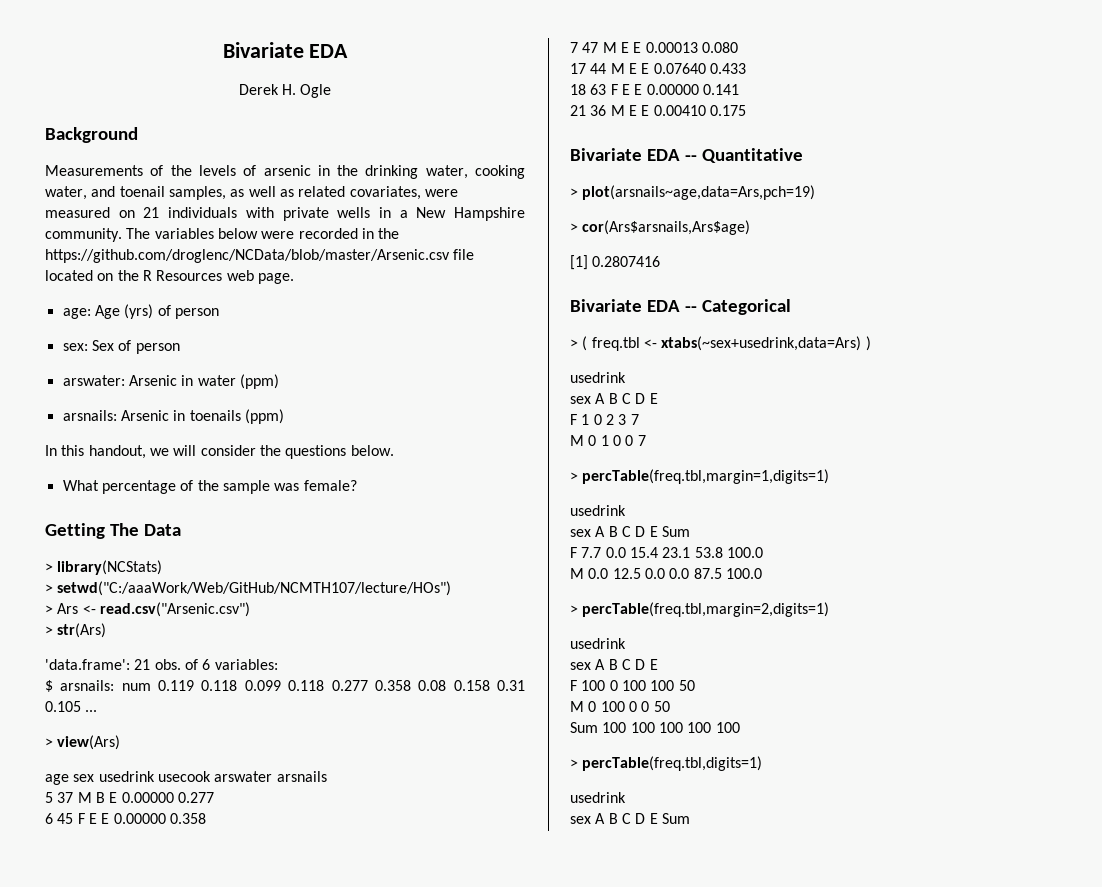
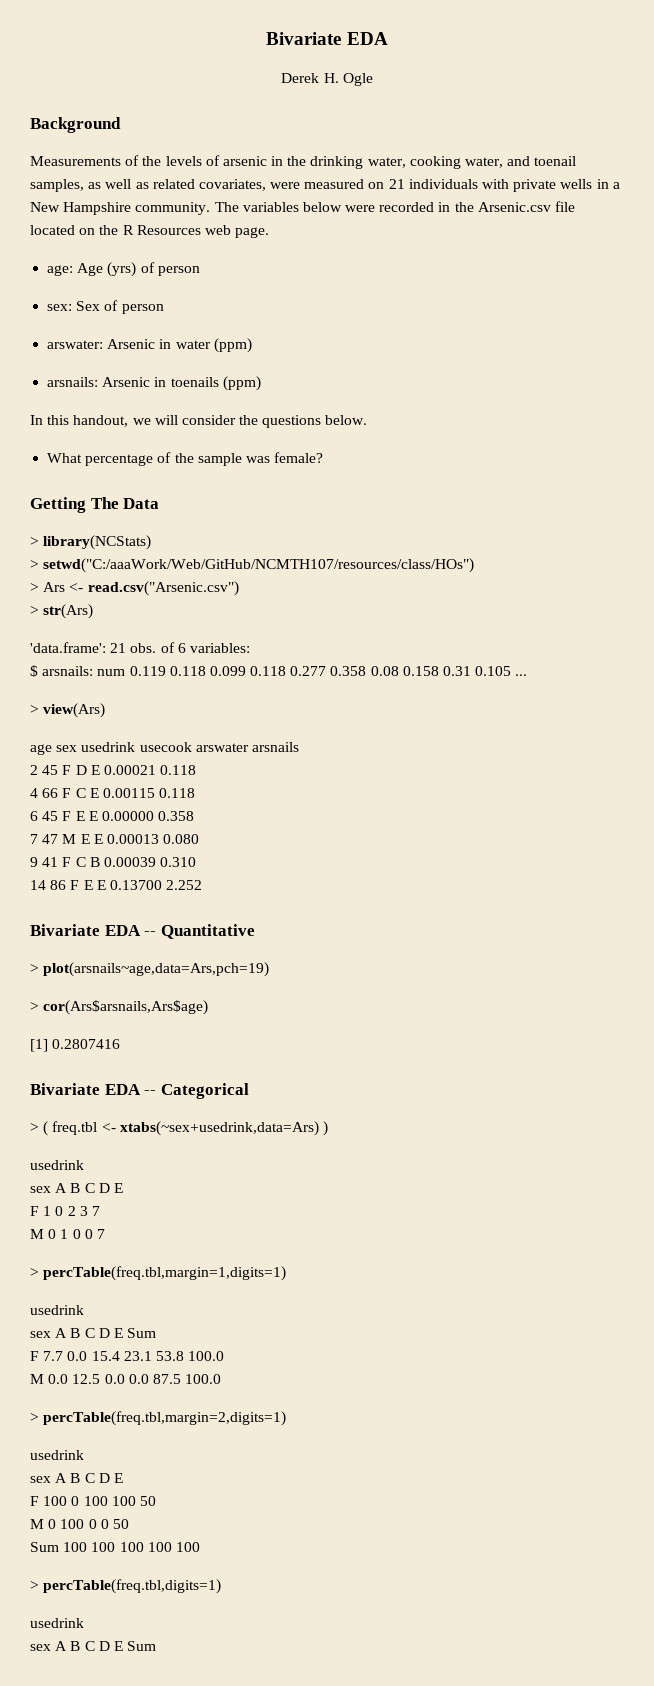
[45,249,450,263] https://github.com/droglenc/NCData/blob/master/Arsenic.csv -> [477,202,551,212] Arsenic.csv
[57,581,452,596] setwd("C:/aaaWork/Web/GitHub/NCMTH107/lecture/HOs") -> [43,558,475,573] setwd("C:/aaaWork/Web/GitHub/NCMTH107/resources/class/HOs")
[45,792,214,803] 5 37 M B E 0.00000 0.277 -> [30,765,197,775] [30,788,196,798] 2 45 F D E 0.00021 0.118 // 4 66 F C E 0.00115 0.118
[570,63,746,74] [570,84,739,95] [570,105,746,116] 17 44 M E E 0.07640 0.433 // 18 63 F E E 0.00000 0.141 // 21 36 M E E 0.00410 0.175 -> [30,857,197,867] [30,880,203,890] 9 41 F C B 0.00039 0.310 // 14 86 F E E 0.13700 2.252

